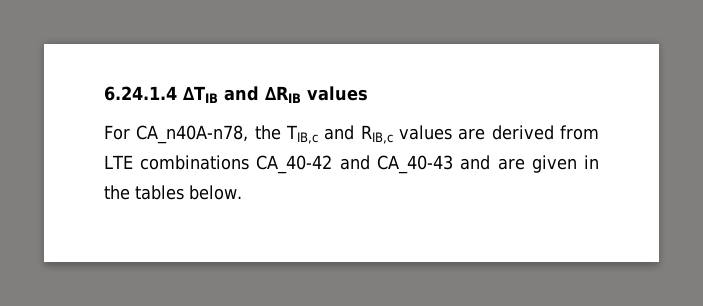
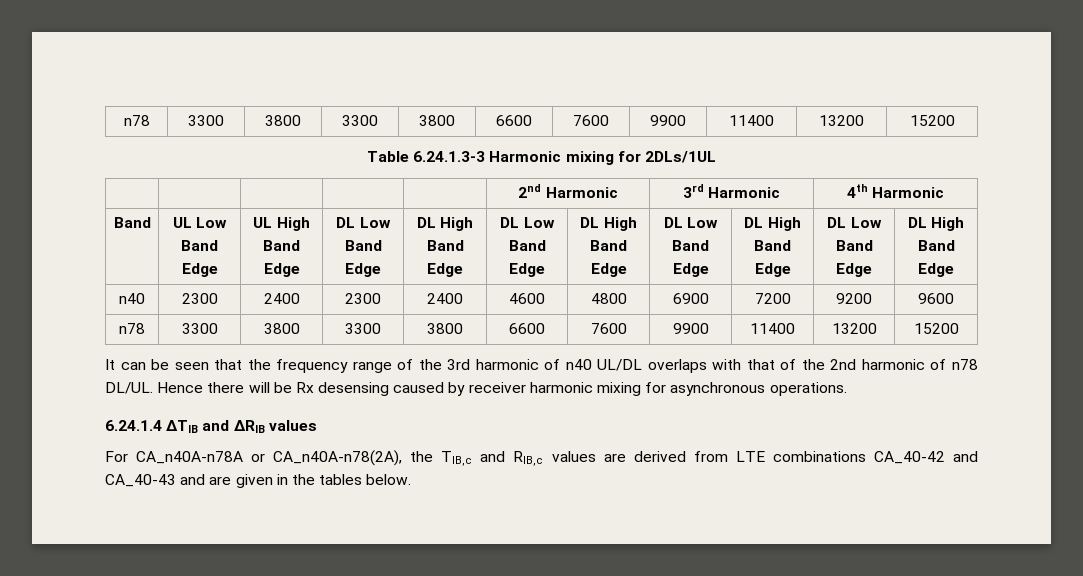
(104, 93) none -> [123,115,150,126] [188,115,224,126] [265,115,301,126] [342,115,378,126] [419,115,455,126] [496,115,532,126] [573,115,609,126] [650,115,686,126] [729,115,774,126] [819,115,864,126] [909,115,955,126] [367,151,716,165] [518,184,618,198] [682,184,781,198] [846,184,945,198] [113,217,151,228] [172,217,228,228] [181,240,218,251] [181,263,218,277] [253,217,310,231] [263,240,300,251] [263,263,300,277] [336,217,391,228] [344,240,382,251] [345,263,381,277] [416,217,474,231] [426,240,464,251] [427,263,463,277] [500,217,555,228] [508,240,546,251] [509,263,545,277] [580,217,637,231] [590,240,627,251] [590,263,627,277] [663,217,719,228] [672,240,709,251] [672,263,709,277] [744,217,801,231] [754,240,791,251] [754,263,791,277] [827,217,882,228] [835,240,873,251] [836,263,872,277] [907,217,965,231] [917,240,955,251] [918,263,954,277] [119,293,145,304] [181,293,218,304] [263,293,300,304] [345,293,381,304] [427,293,463,304] [509,293,545,304] [590,293,627,304] [672,293,709,304] [754,293,791,304] [836,293,872,304] [918,293,954,304] [119,323,145,334] [181,323,218,334] [263,323,300,334] [345,323,381,334] [427,323,463,334] [509,323,545,334] [590,323,627,334] [672,323,709,334] [750,323,795,334] [831,323,877,334] [913,323,959,334] [105,359,978,373] [105,382,847,396] n78 | 3300 | 3800 | 3300 | 3800 | 6600 | 7600 | 9900 | 11400 | 13200 | 15200 // Table 6.24.1.3-3 Harmonic mixing for 2DLs/1UL // | | | | | 2nd Harmonic | 3rd Harmonic | 4th Harmonic // Band | UL Low Band Edge | UL High Band Edge | DL Low Band Edge | DL High Band Edge | DL Low Band Edge | DL High Band Edge | DL Low Band Edge | DL High Band Edge | DL Low Band Edge | DL High Band Edge // n40 | 2300 | 2400 | 2300 | 2400 | 4600 | 4800 | 6900 | 7200 | 9200 | 9600 // n78 | 3300 | 3800 | 3300 | 3800 | 6600 | 7600 | 9900 | 11400 | 13200 | 15200 // It can be seen that the frequency range of the 3rd harmonic of n40 UL/DL overlaps with that of the 2nd harmonic of n78 DL/UL. Hence there will be Rx desensing caused by receiver harmonic mixing for asynchronous operations. //
[136,125,249,144] CA_n40A-n78, -> [136,450,403,466] CA_n40A-n78A or CA_n40A-n78(2A),

